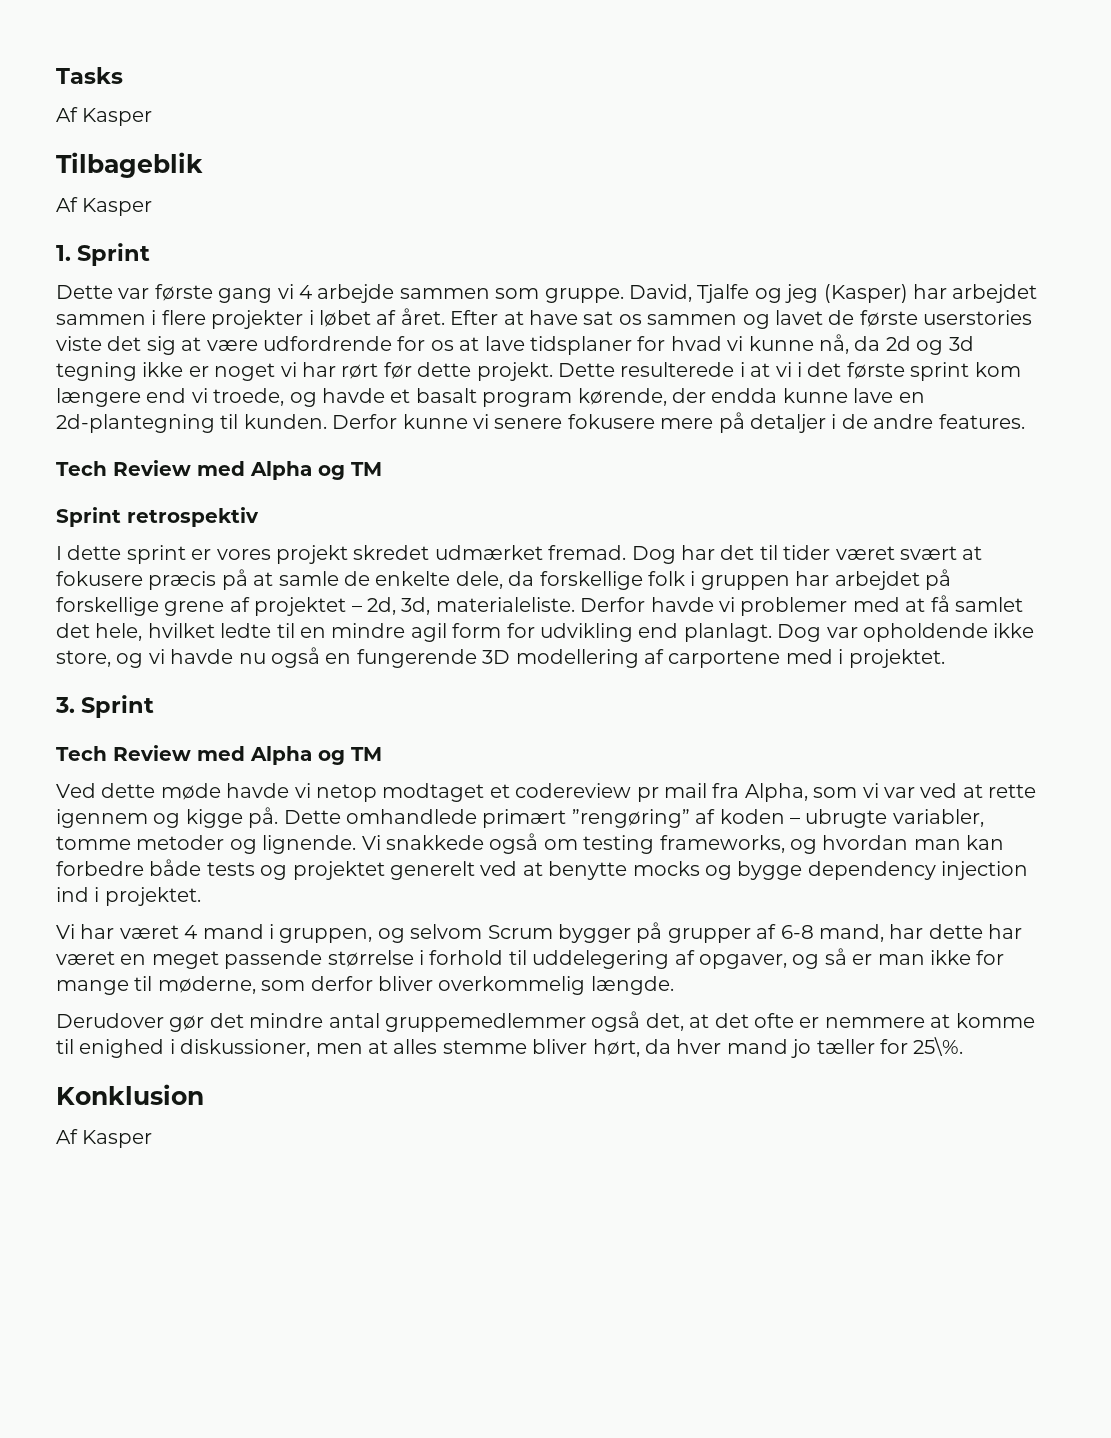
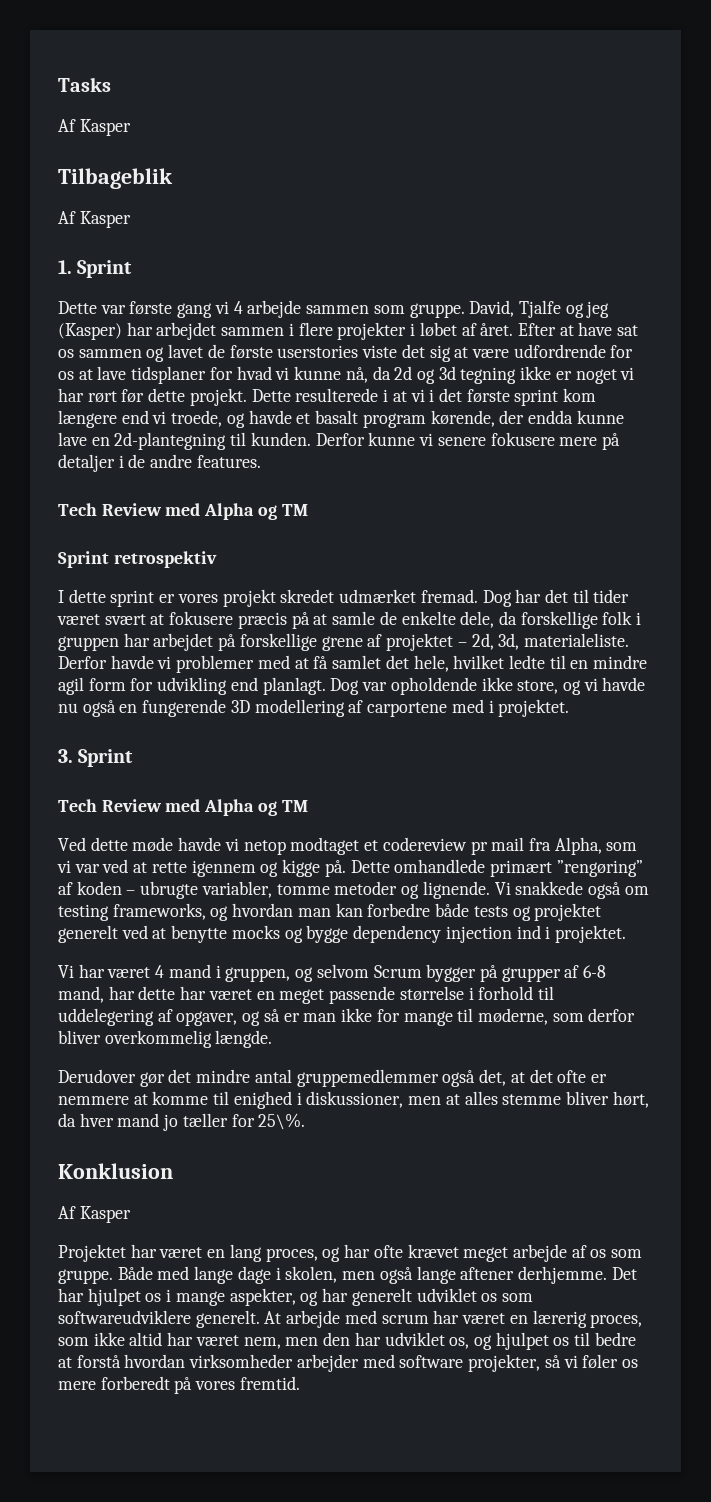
(153, 1139) none -> [58,1244,643,1262] [58,1266,637,1284] [58,1288,533,1306] [58,1310,643,1328] [58,1332,636,1350] [58,1354,638,1372] [58,1376,300,1394] // Projektet har været en lang proces, og har ofte krævet meget arbejde af os som gruppe. Både med lange dage i skolen, men også lange aftener derhjemme. Det har hjulpet os i mange aspekter, og har generelt udviklet os som softwareudviklere generelt. At arbejde med scrum har været en lærerig proces, som ikke altid har været nem, men den har udviklet os, og hjulpet os til bedre at forstå hvordan virksomheder arbejder med software projekter, så vi føler os mere forberedt på vores fremtid.

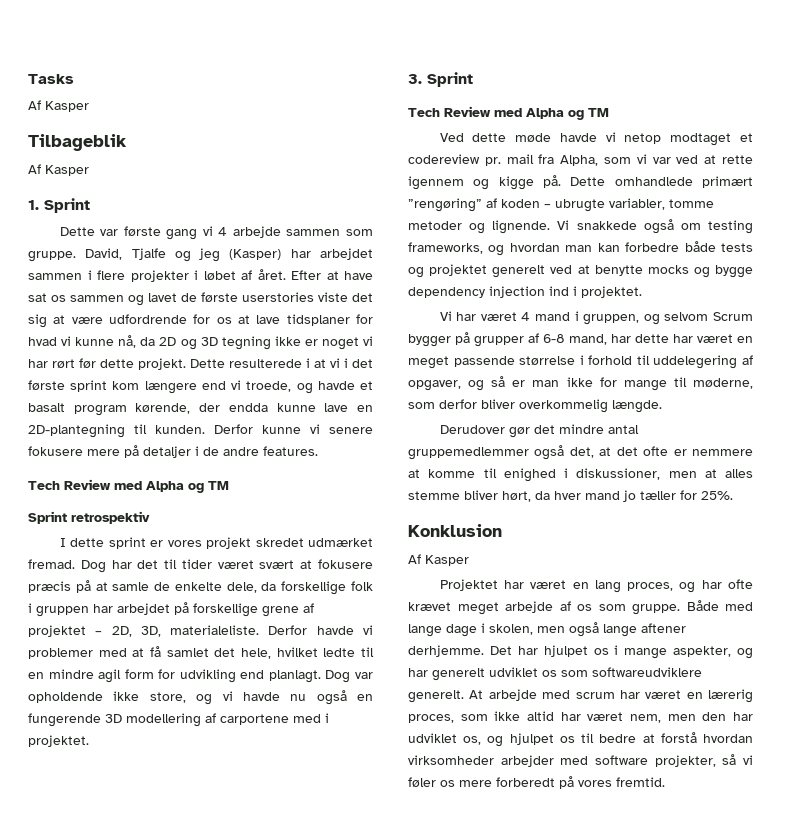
[394,366,456,384] 2d og 3d -> [159,337,218,350] 2D og 3D
[114,432,227,450] 2d-plantegning -> [28,424,125,438] 2D-plantegning
[471,633,520,650] 2d, 3d, -> [111,626,161,637] 2D, 3D,
[470,841,488,855] pr -> [484,157,501,166] pr.
[258,1113,306,1130] 25\%. -> [701,491,733,500] 25%.

